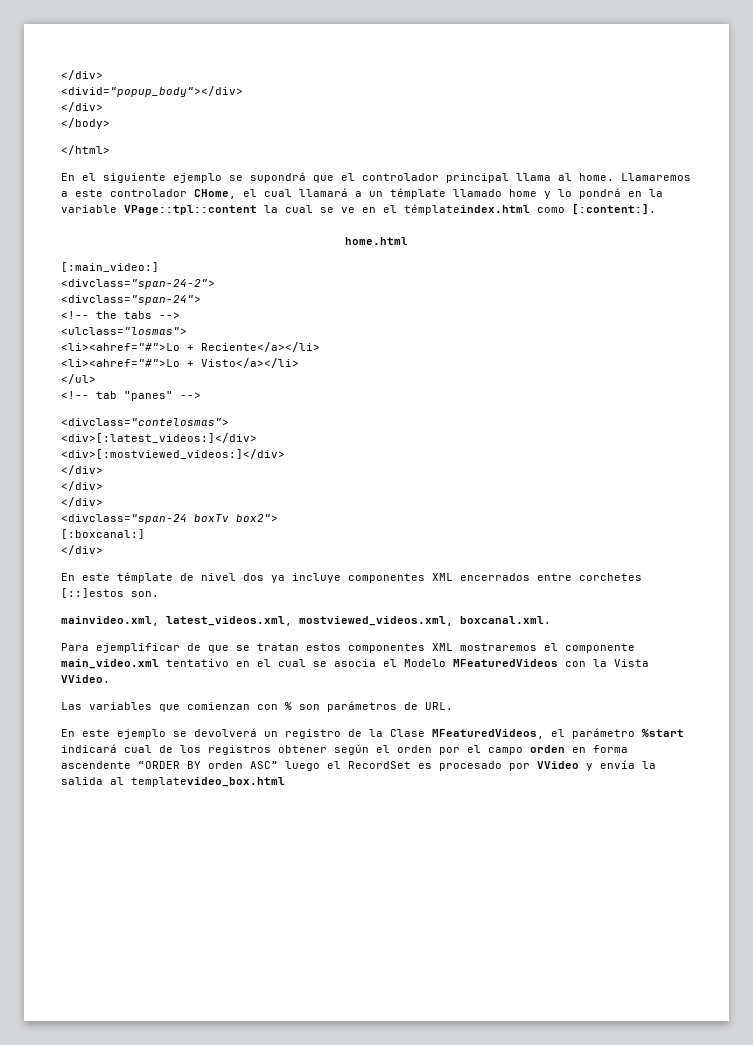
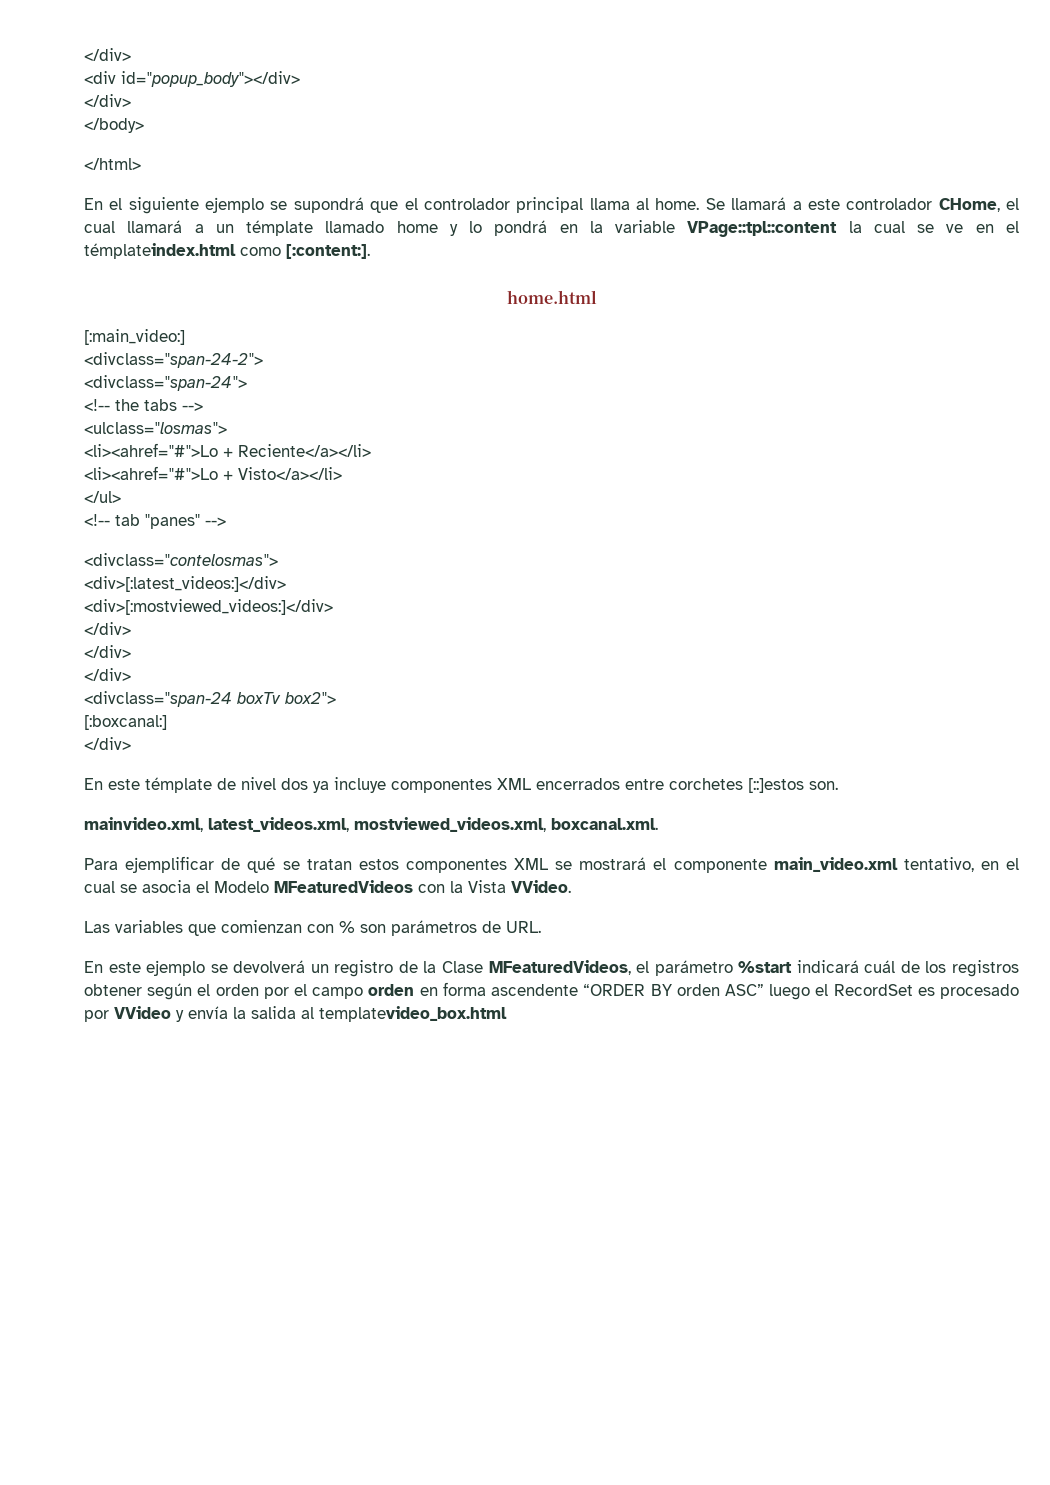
[61,70,103,80] [61,86,243,97] </div> // <divid="popup_body"></div> -> [84,48,131,61] [84,71,300,87] </div> // <div id="popup_body"></div>
[621,173,691,181] Llamaremos -> [705,197,787,210] Se llamará
[208,645,229,653] que -> [247,857,276,873] qué
[460,643,537,651] mostraremos -> [555,857,647,870] se mostrará
[166,659,229,667] tentativo -> [903,857,974,872] tentativo,
[124,745,152,753] cual -> [864,960,896,973] cuál

